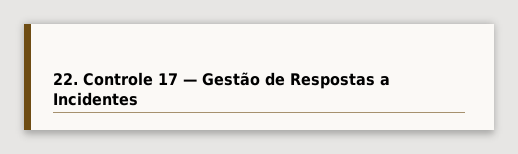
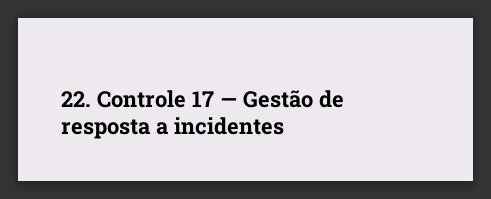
[290,73,390,89] [53,92,138,106] Respostas a Incidentes -> [61,117,284,139] resposta a incidentes

